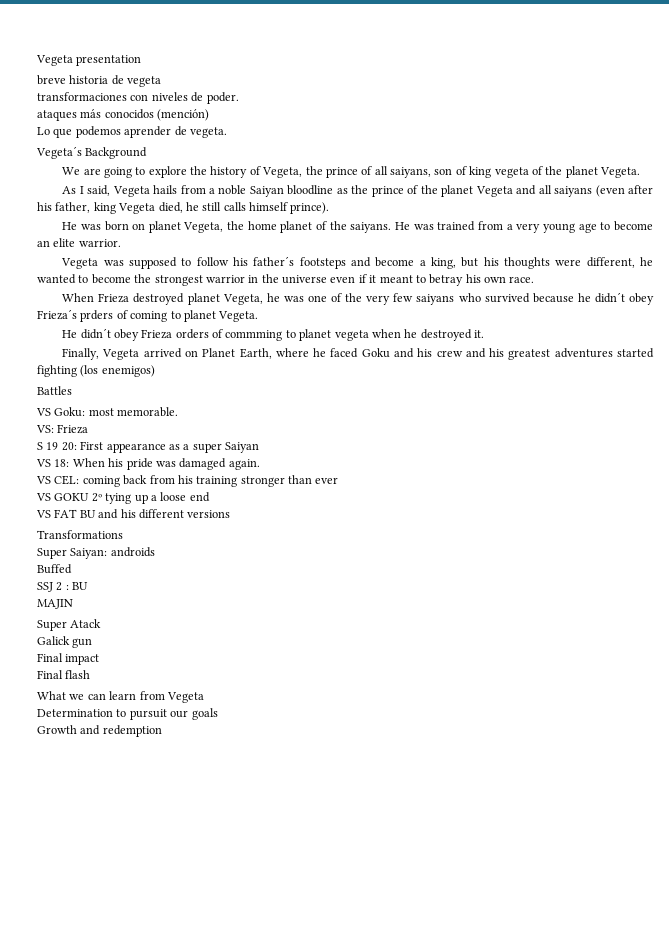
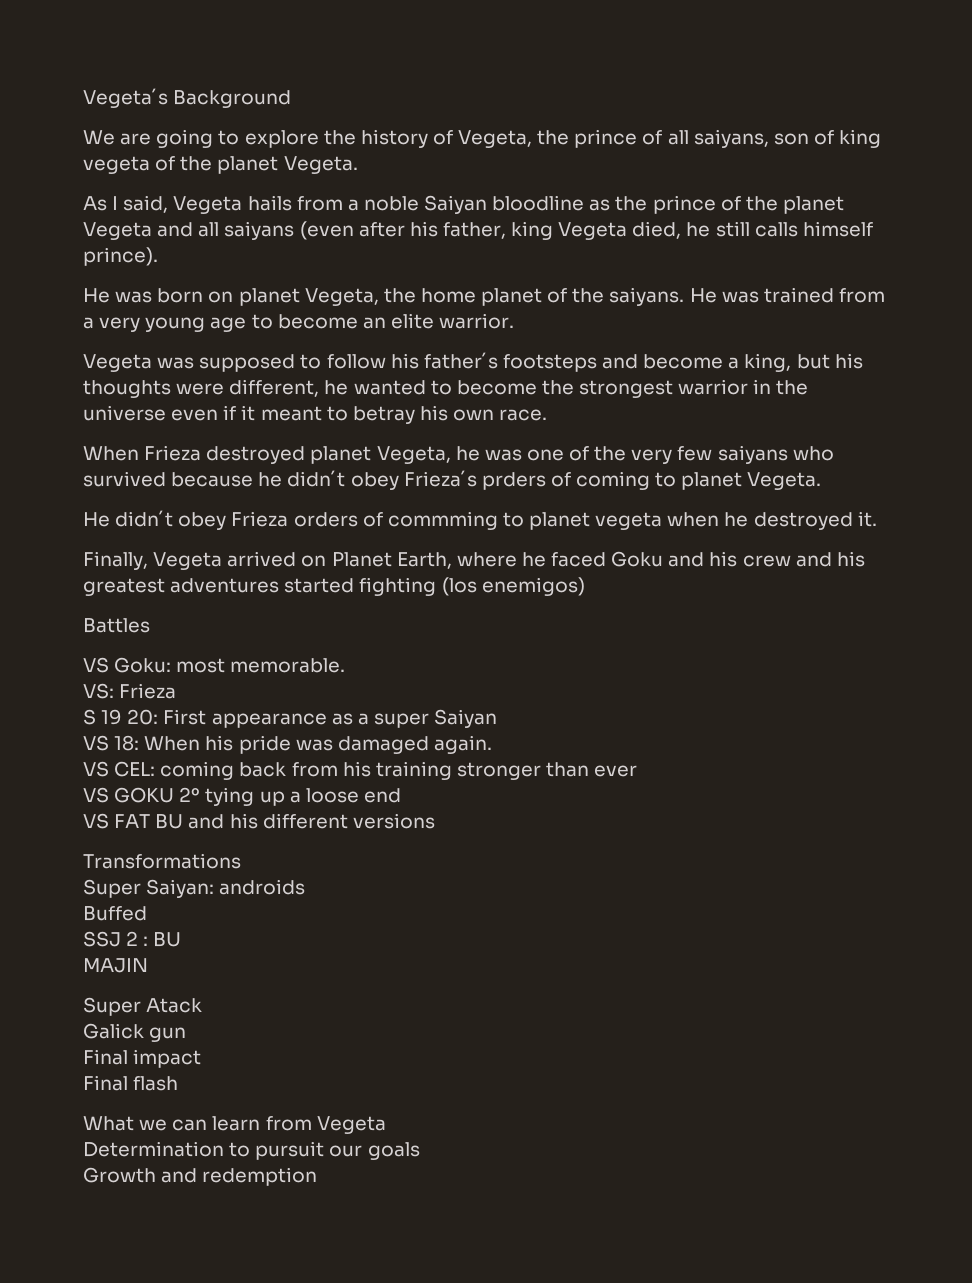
[36,55,142,66] [37,75,162,87] [37,92,239,104] [37,109,210,121] [37,126,227,138] Vegeta presentation // breve historia de vegeta // transformaciones con niveles de poder. // ataques más conocidos (mención) // Lo que podemos aprender de vegeta. // -> (83, 98) none

